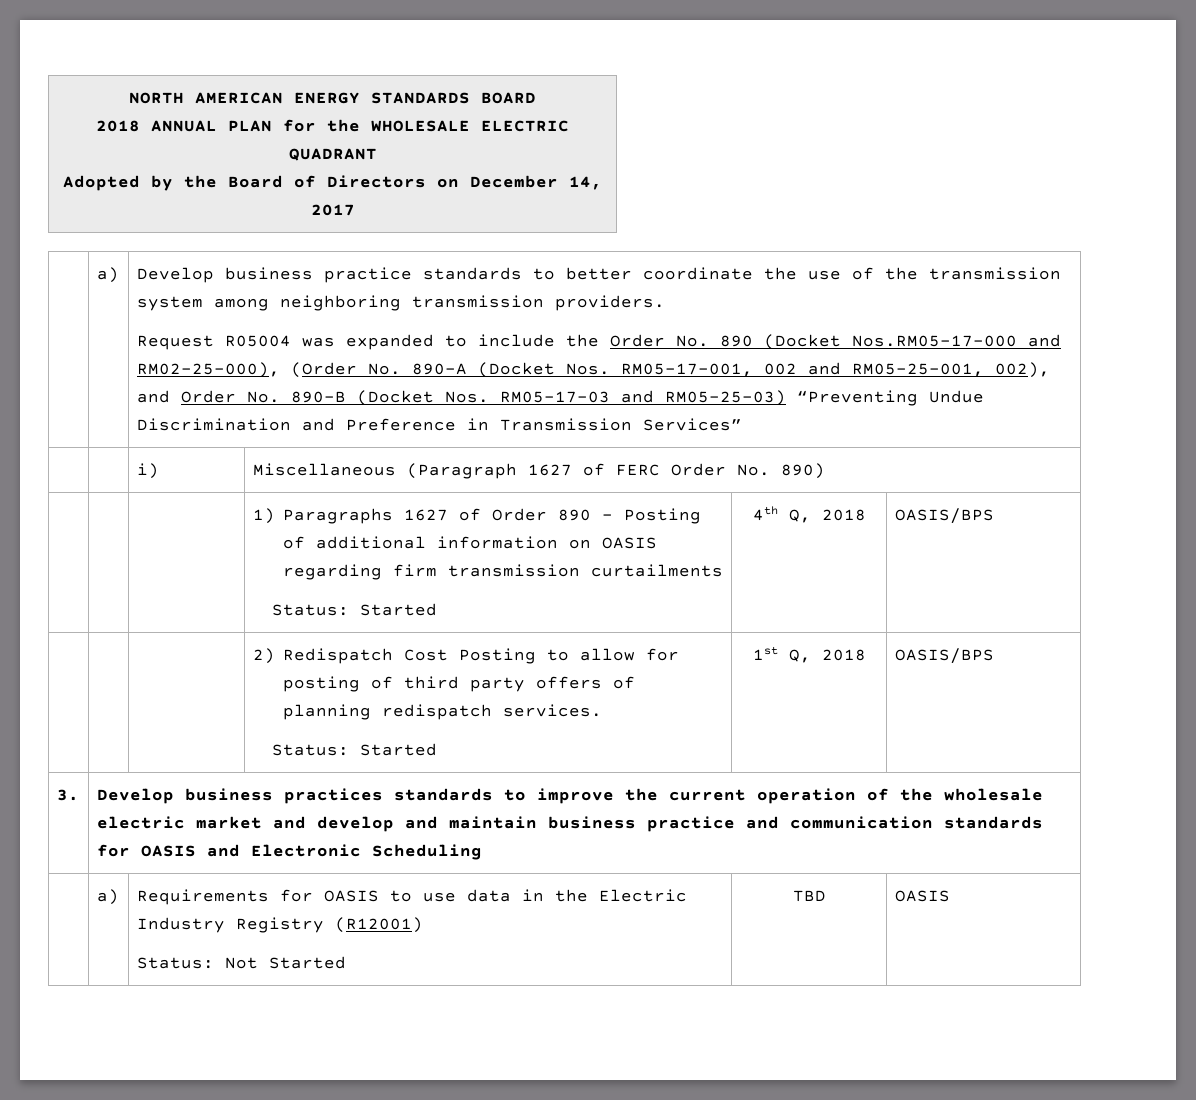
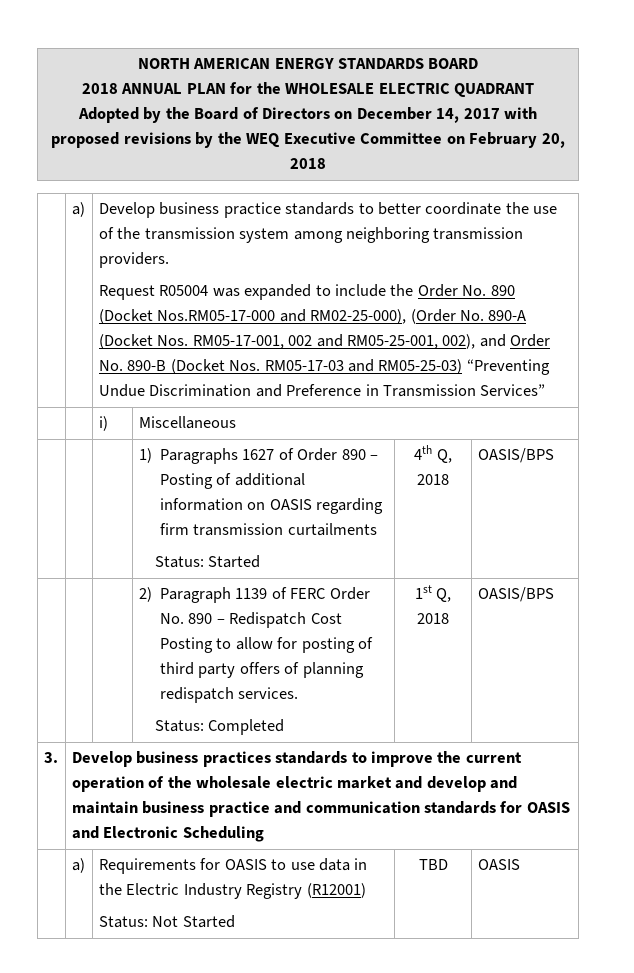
(355, 210) none -> [504,107,538,119] [51,132,565,148] [290,158,326,169] with proposed revisions by the WEQ Executive Committee on February 20, 2018
[406,463,825,479] (Paragraph 1627 of FERC Order No. 890) -> (236, 422) none
(275, 656) none -> [159,587,370,603] [159,613,225,624] Paragraph 1139 of FERC Order No. 890 –
[359,743,437,756] Started -> [208,719,285,735] Completed

